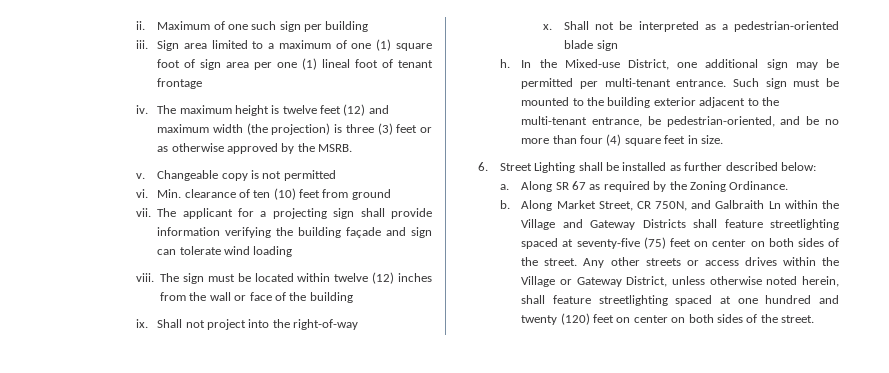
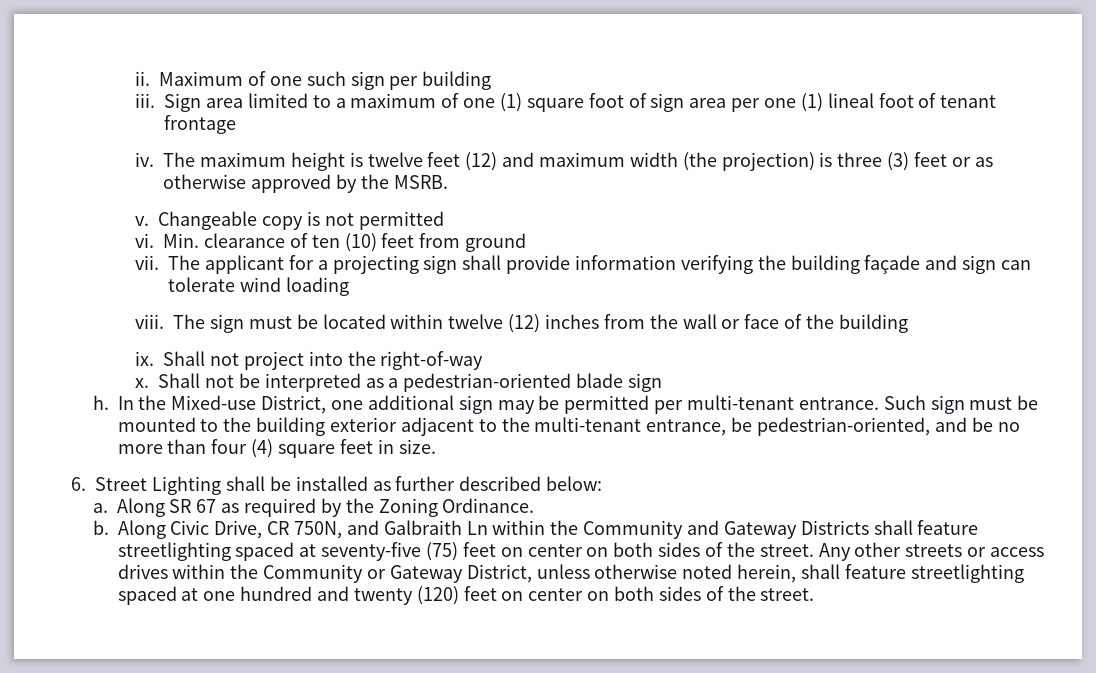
[556,200,633,211] Market Street, -> [170,520,263,539] Civic Drive,
[521,219,556,230] Village -> [583,520,684,539] Community
[521,276,556,287] Village -> [263,564,364,583] Community

